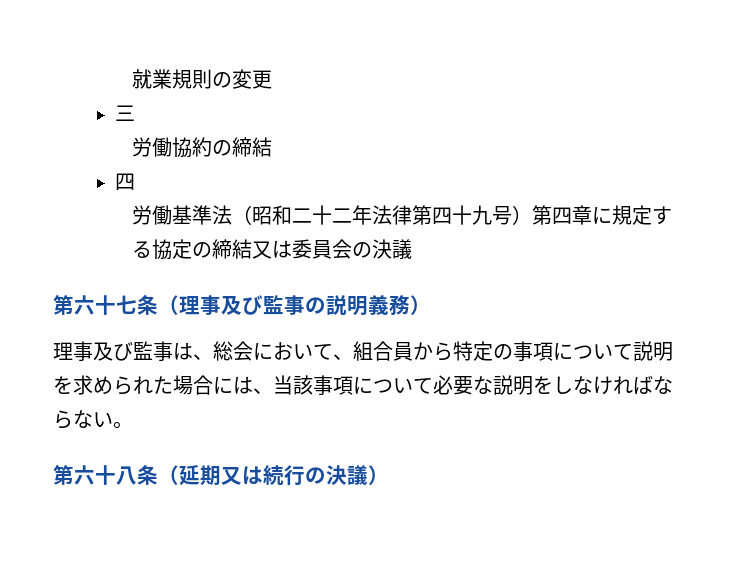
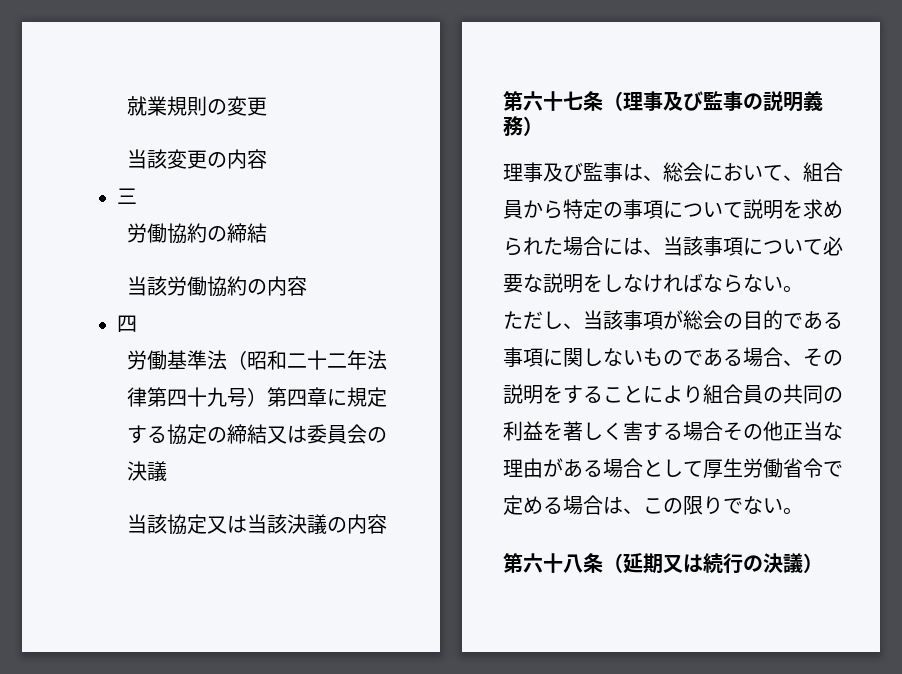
(273, 79) none -> [126,149,267,169] // 当該変更の内容
(273, 147) none -> [126,276,307,297] // 当該労働協約の内容
(413, 249) none -> [126,514,387,535] // 当該協定又は当該決議の内容
(133, 425) none -> [503,310,843,330] [503,347,843,367] [503,384,843,404] [503,421,843,441] [503,458,843,478] [503,495,803,515] // ただし、当該事項が総会の目的である事項に関しないものである場合、その説明をすることにより組合員の共同の利益を著しく害する場合その他正当な理由がある場合として厚生労働省令で定める場合は、この限りでない。

